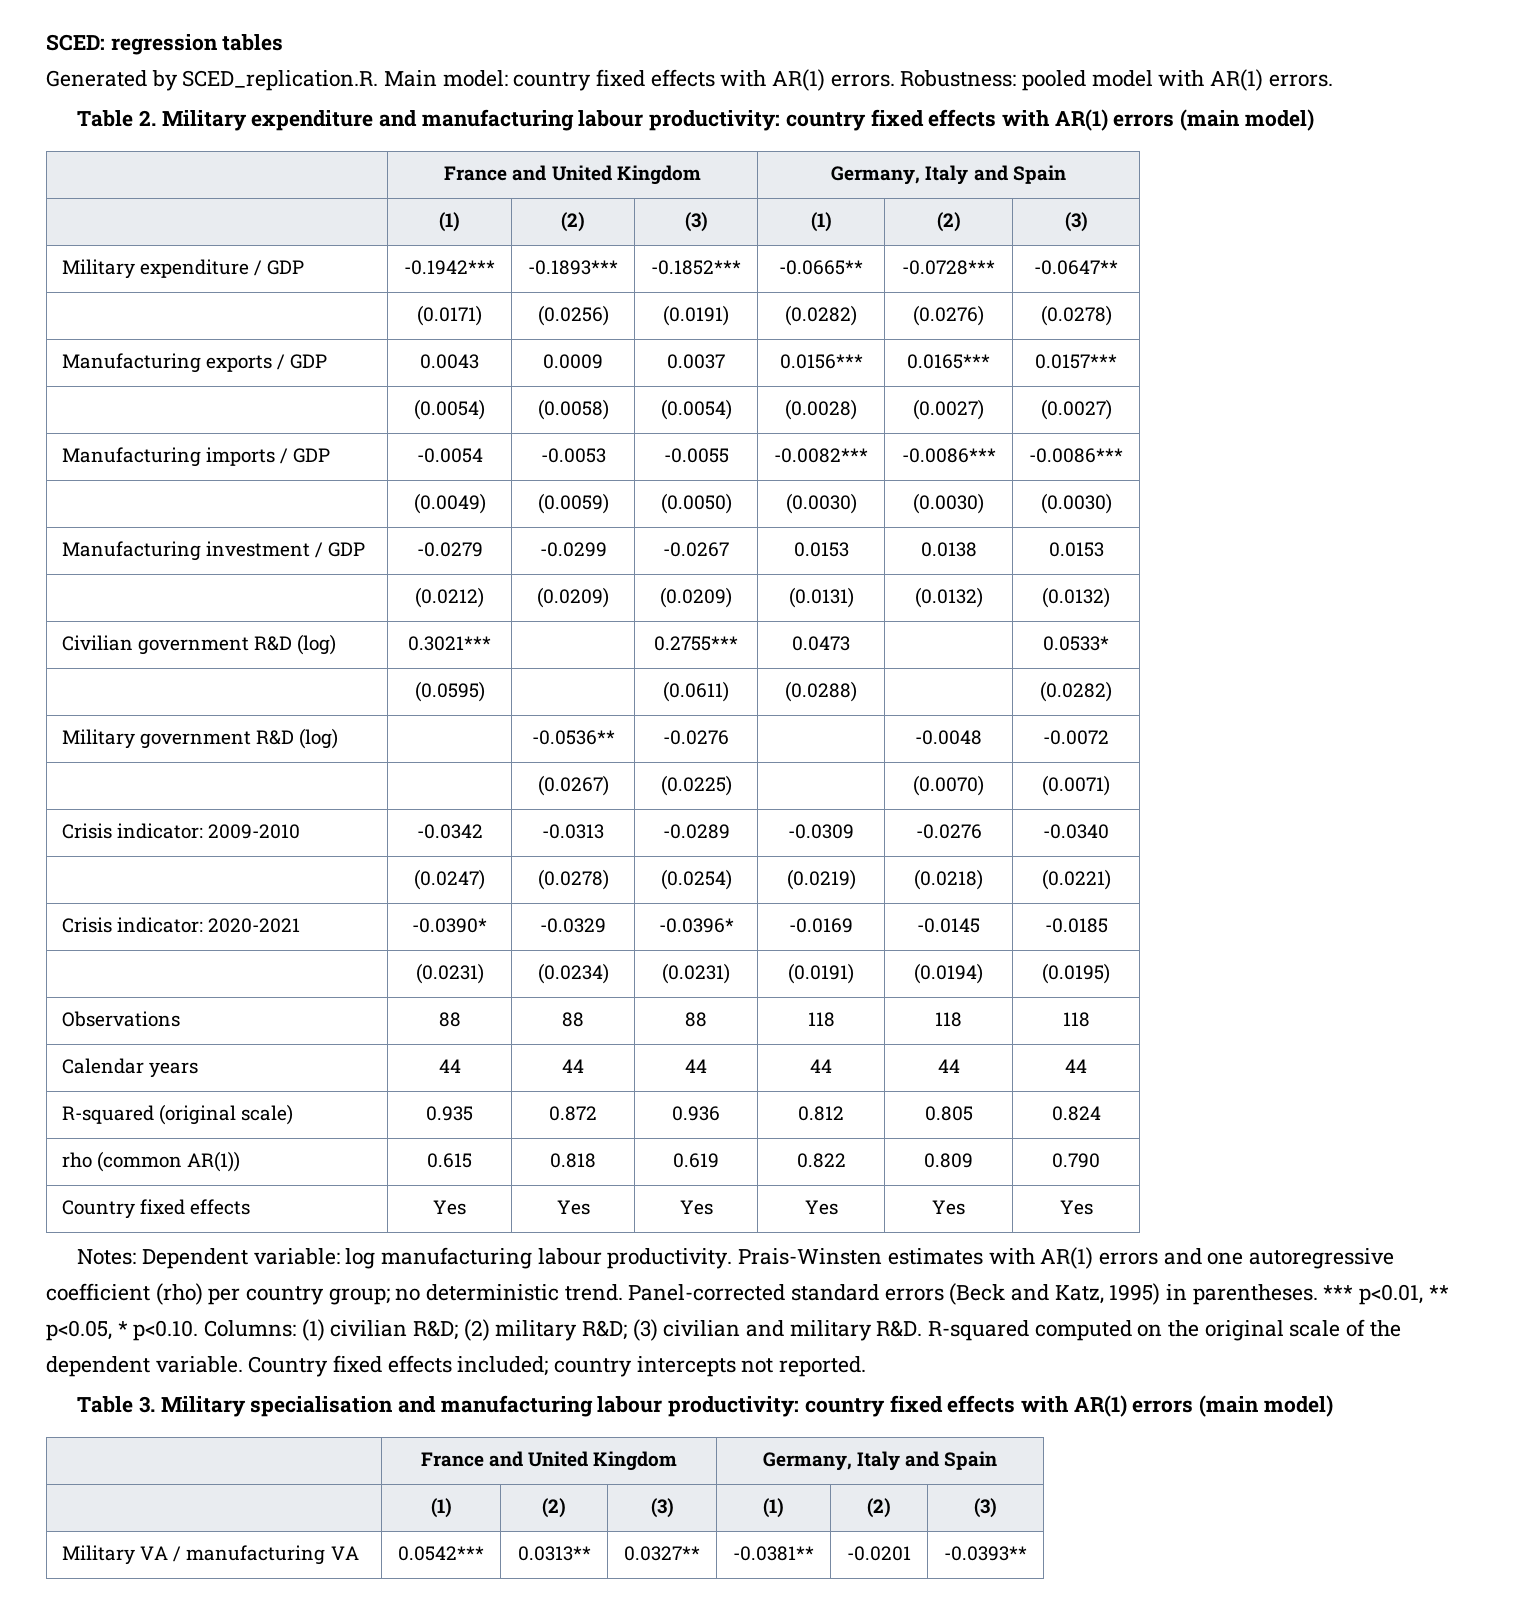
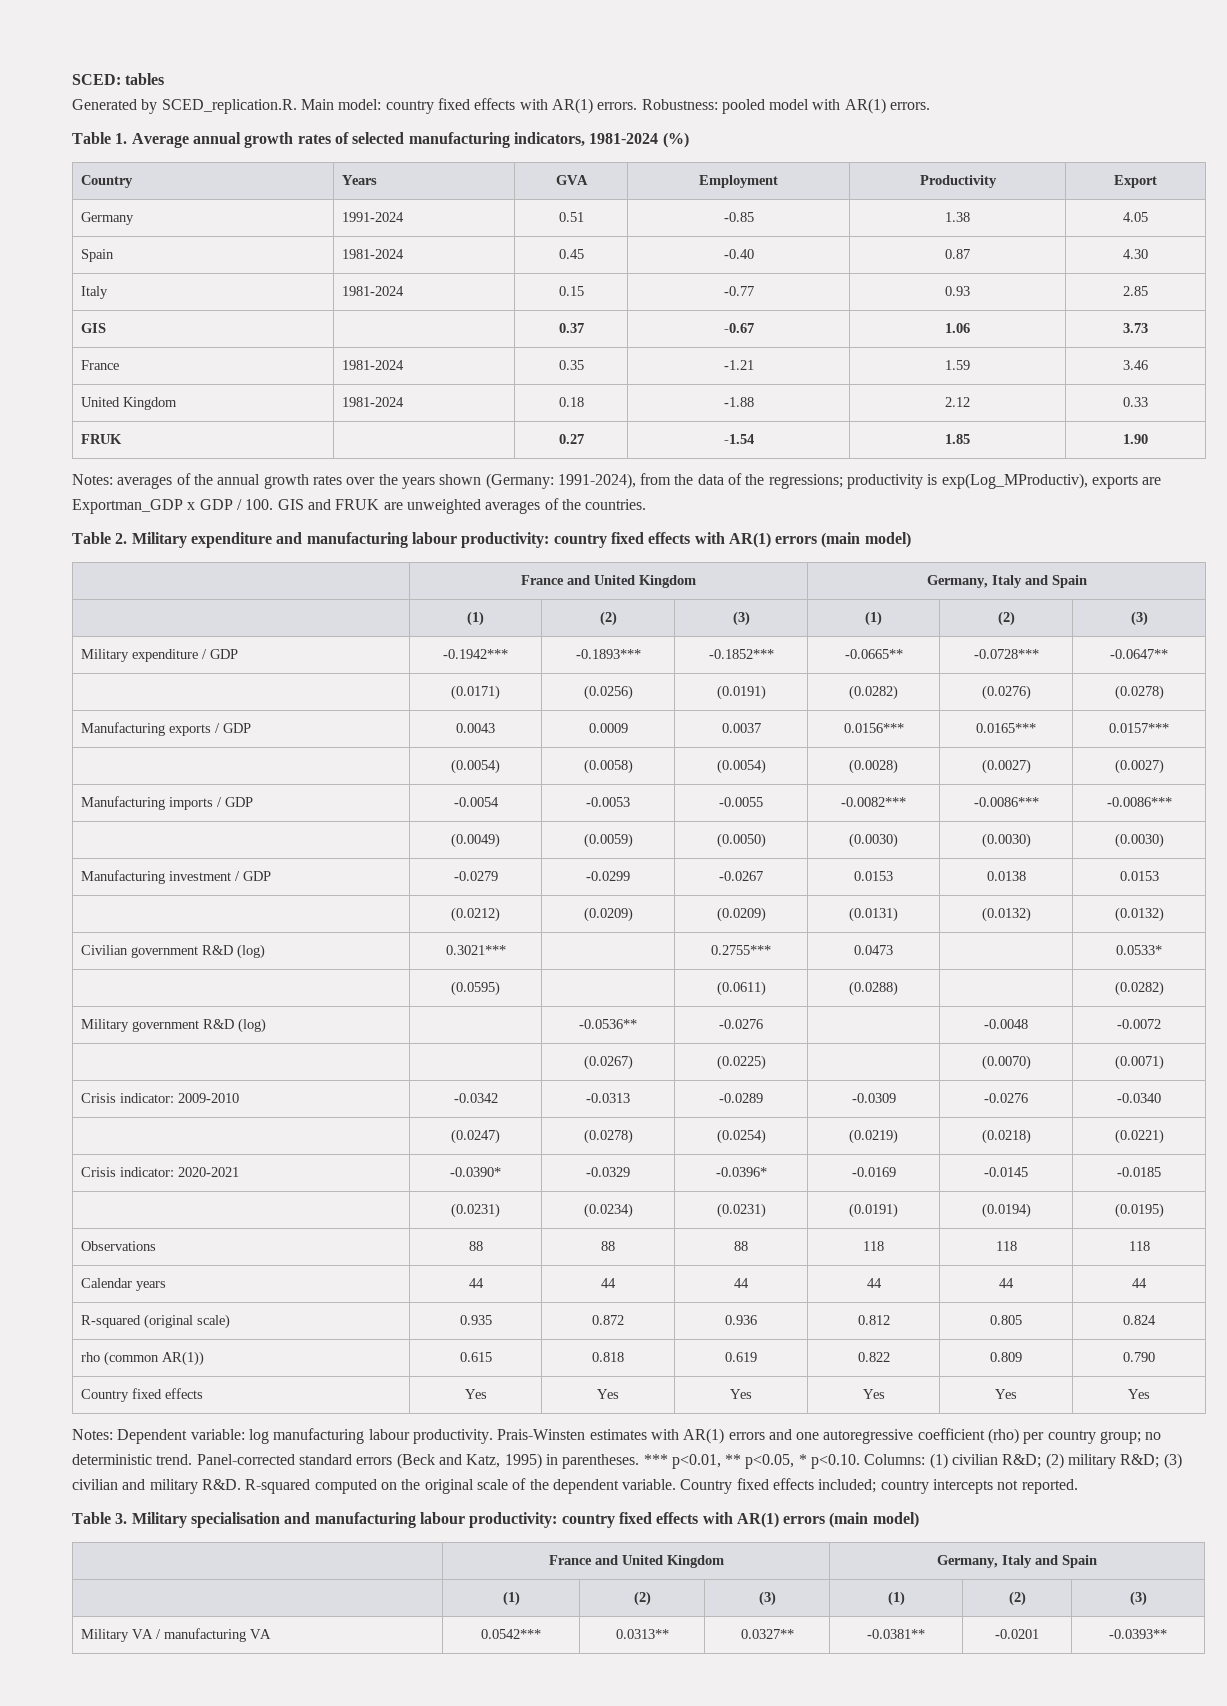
[110,34,218,55] regression -> (121, 79) none
(1333, 80) none -> [72,132,689,148] [80,175,133,188] [341,175,377,185] [555,175,588,185] [699,175,778,188] [919,175,997,188] [1114,175,1157,188] [80,212,134,225] [341,212,404,222] [558,212,584,222] [723,212,754,222] [945,212,970,222] [1123,212,1148,222] [80,249,114,262] [341,249,404,259] [558,249,584,259] [723,249,754,259] [945,249,970,259] [1123,249,1148,259] [80,286,108,299] [341,286,404,296] [558,286,584,296] [723,286,754,296] [945,286,970,296] [1123,286,1148,296] [80,323,106,333] [558,323,584,333] [723,323,754,333] [945,323,970,333] [1123,323,1148,333] [80,360,119,370] [341,360,404,370] [558,360,584,370] [723,360,754,370] [945,360,970,370] [1123,360,1148,370] [80,397,177,410] [341,397,404,407] [558,397,584,407] [723,397,754,407] [945,397,970,407] [1123,397,1148,407] [80,434,122,444] [558,434,584,444] [723,434,754,444] [945,434,970,444] [1123,434,1148,444] [72,473,1162,489] [72,498,647,514] // Table 1. Average annual growth rates of selected manufacturing indicators, 1981-2024 (%) // Country | Years | GVA | Employment | Productivity | Export // Germany | 1991-2024 | 0.51 | -0.85 | 1.38 | 4.05 // Spain | 1981-2024 | 0.45 | -0.40 | 0.87 | 4.30 // Italy | 1981-2024 | 0.15 | -0.77 | 0.93 | 2.85 // GIS | | 0.37 | -0.67 | 1.06 | 3.73 // France | 1981-2024 | 0.35 | -1.21 | 1.59 | 3.46 // United Kingdom | 1981-2024 | 0.18 | -1.88 | 2.12 | 0.33 // FRUK | | 0.27 | -1.54 | 1.85 | 1.90 // Notes: averages of the annual growth rates over the years shown (Germany: 1991-2024), from the data of the regressions; productivity is exp(Log_MProductiv), exports are Exportman_GDP x GDP / 100. GIS and FRUK are unweighted averages of the countries.

